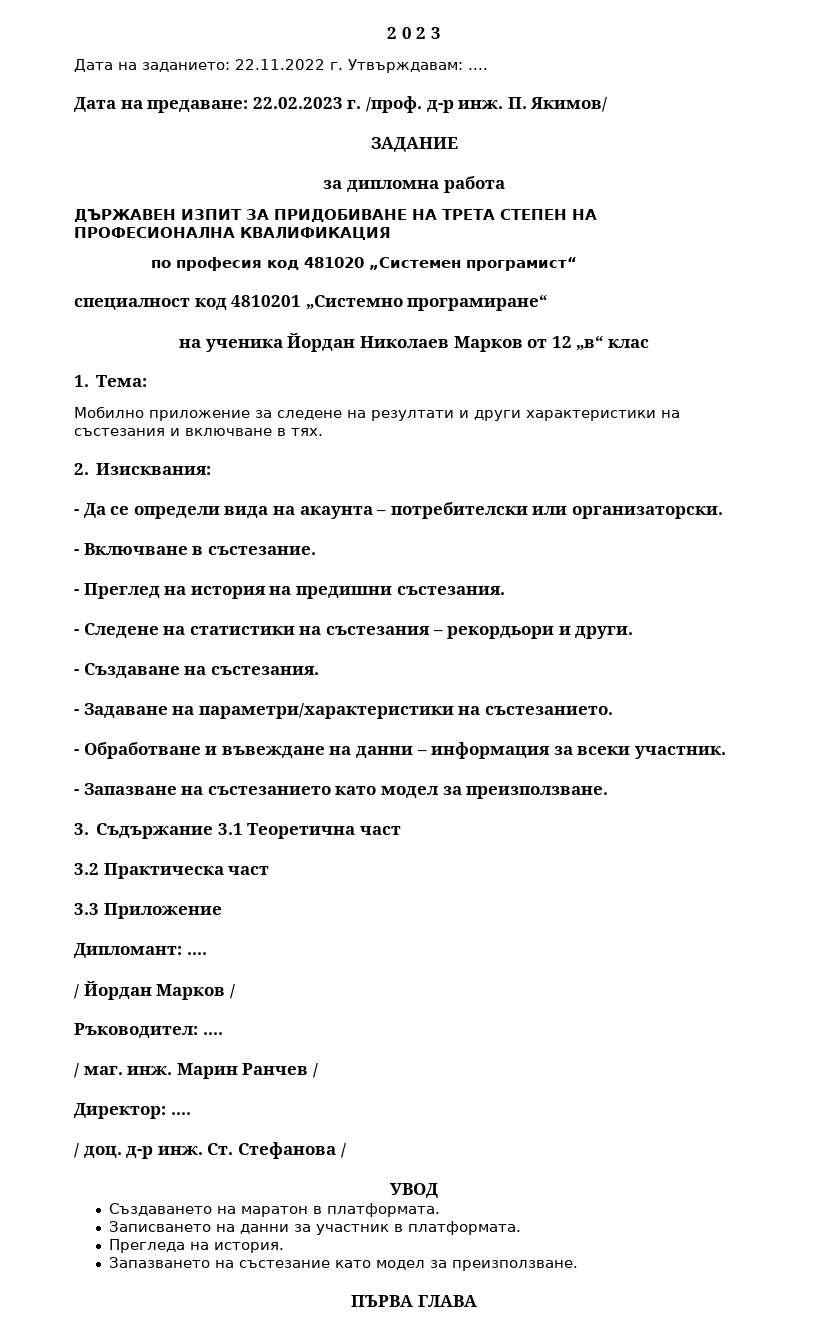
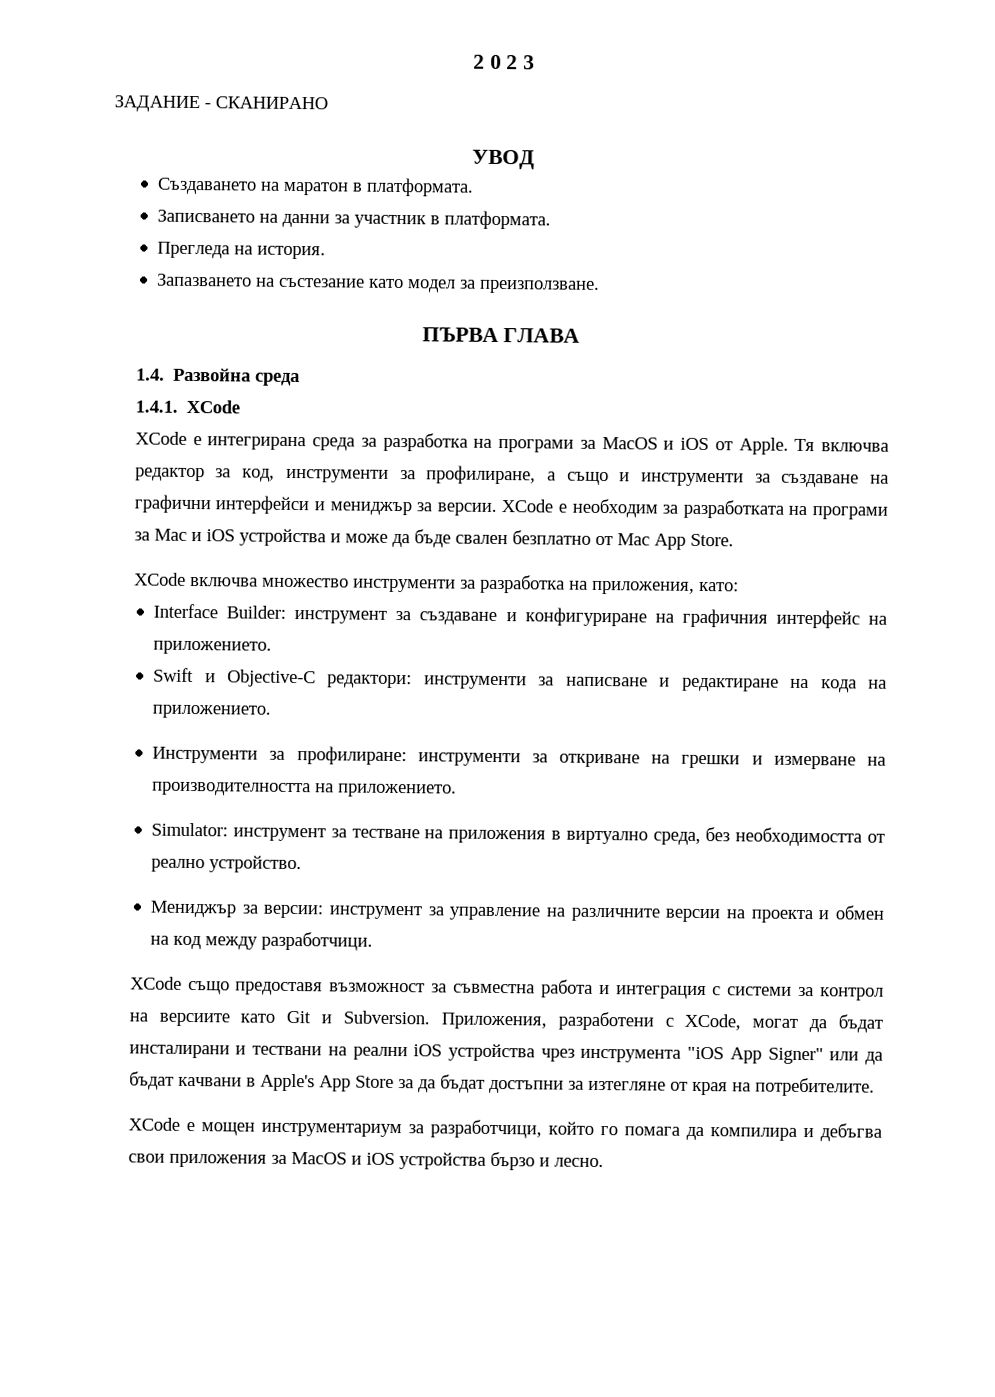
[74,59,488,73] [74,96,608,113] [370,137,458,152] [323,176,505,193] [74,209,597,222] [74,227,391,240] [151,257,578,271] [74,294,548,311] [179,333,649,352] [74,375,148,387] [74,406,680,421] [74,428,323,436] [74,463,212,475] [74,502,723,519] [74,543,316,555] [74,583,505,599] [74,623,634,639] [74,663,319,678] [74,703,613,719] [74,742,726,759] [74,783,609,799] [74,823,402,839] [74,863,270,879] [74,903,222,919] [74,943,207,958] [74,981,235,1000] [74,1023,223,1038] [74,1063,318,1079] [74,1103,191,1119] [74,1142,346,1159] Дата на заданието: 22.11.2022 г. Утвърждавам: .... // Дата на предаване: 22.02.2023 г. /проф. д-р инж. П. Якимов/ // ЗАДАНИЕ // за дипломна работа // ДЪРЖАВЕН ИЗПИТ ЗА ПРИДОБИВАНЕ НА ТРЕТА СТЕПЕН НА ПРОФЕСИОНАЛНА КВАЛИФИКАЦИЯ // по професия код 481020 „Системен програмист“ // специалност код 4810201 „Системно програмиране“ // на ученика Йордан Николаев Марков от 12 „в“ клас // 1. Тема: // Мобилно приложение за следене на резултати и други характеристики на състезания и включване в тях. // 2. Изисквания: // - Да се определи вида на акаунта – потребителски или организаторски. // - Включване в състезание. // - Преглед на история на предишни състезания. // - Следене на статистики на състезания – рекордьори и други. // - Създаване на състезания. // - Задаване на параметри/характеристики на състезанието. // - Обработване и въвеждане на данни – информация за всеки участник. // - Запазване на състезанието като модел за преизползване. // 3. Съдържание 3.1 Теоретична част // 3.2 Практическа част // 3.3 Приложение // Дипломант: .... // / Йордан Марков / // Ръководител: .... // / маг. инж. Марин Ранчев / // Директор: .... // / доц. д-р инж. Ст. Стефанова / -> [114,95,328,113] ЗАДАНИЕ - СКАНИРАНО
(477, 1301) none -> [135,367,301,387] [134,399,241,414] [134,431,889,455] [134,465,889,488] [133,494,888,520] [133,528,734,550] [133,572,739,595] [153,603,888,629] [153,640,273,655] [153,667,887,693] [152,704,272,719] [152,746,887,770] [152,781,458,798] [151,822,885,847] [151,855,303,874] [150,900,885,924] [150,931,374,951] [129,976,884,1001] [128,1010,883,1033] [128,1043,883,1065] [128,1071,875,1097] [127,1117,882,1142] [127,1151,604,1171] // 1.4. Развойна среда // 1.4.1. XCode // XCode е интегрирана среда за разработка на програми за MacOS и iOS от Apple. Тя включва редактор за код, инструменти за профилиране, а също и инструменти за създаване на графични интерфейси и мениджър за версии. XCode е необходим за разработката на програми за Mac и iOS устройства и може да бъде свален безплатно от Mac App Store. // XCode включва множество инструменти за разработка на приложения, като: // Interface Builder: инструмент за създаване и конфигуриране на графичния интерфейс на приложението. // Swift и Objective-C редактори: инструменти за написване и редактиране на кода на приложението. // Инструменти за профилиране: инструменти за откриване на грешки и измерване на производителността на приложението. // Simulator: инструмент за тестване на приложения в виртуално среда, без необходимостта от реално устройство. // Мениджър за версии: инструмент за управление на различните версии на проекта и обмен на код между разработчици. // XCode също предоставя възможност за съвместна работа и интеграция с системи за контрол на версиите като Git и Subversion. Приложения, разработени с XCode, могат да бъдат инсталирани и тествани на реални iOS устройства чрез инструмента "iOS App Signer" или да бъдат качвани в Apple's App Store за да бъдат достъпни за изтегляне от края на потребителите. // XCode е мощен инструментариум за разработчици, който го помага да компилира и дебъгва свои приложения за MacOS и iOS устройства бързо и лесно.

